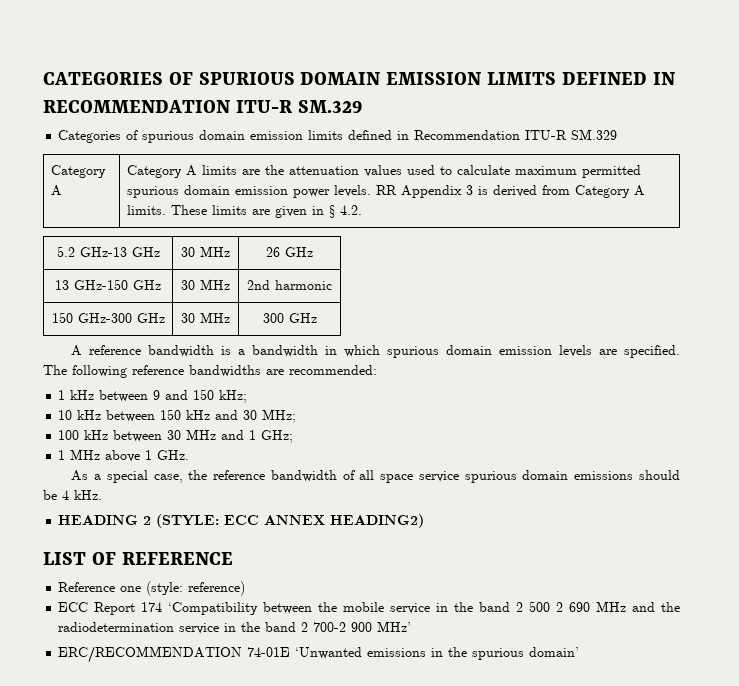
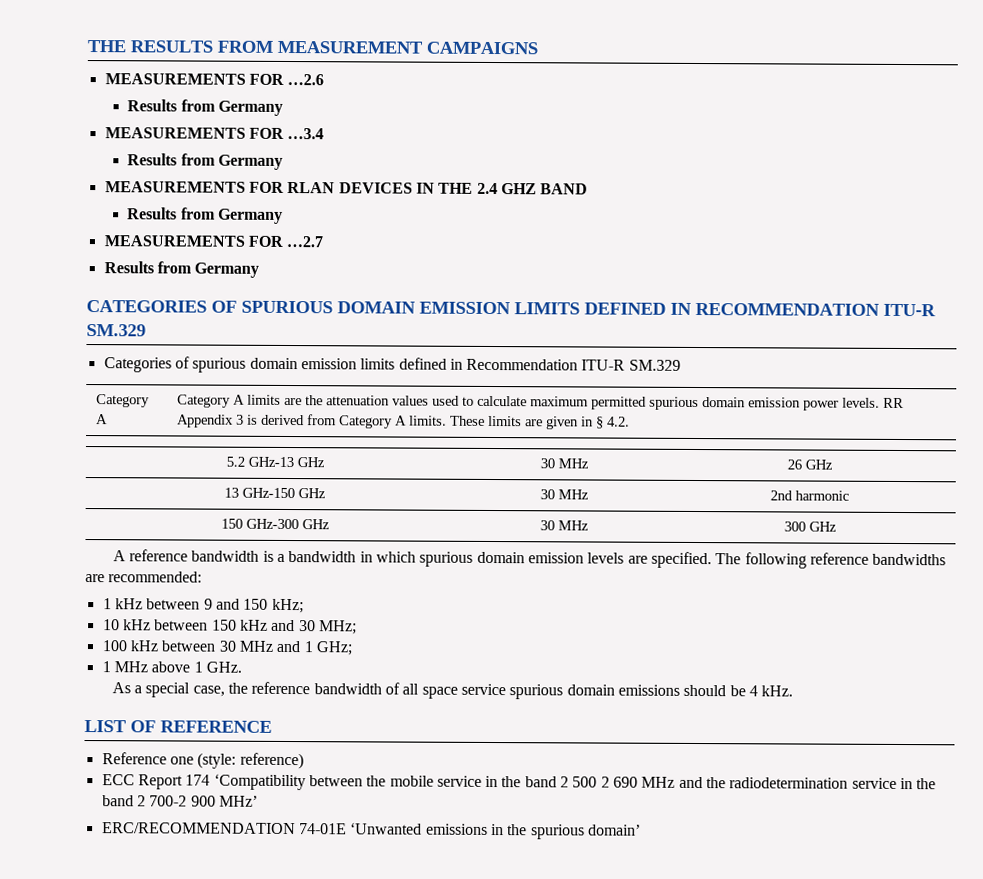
(43, 78) none -> [87,40,538,55] [104,73,325,86] [127,99,284,116] [104,127,325,140] [127,153,284,170] [104,181,589,195] [127,207,284,224] [103,235,324,248] [103,261,260,278] THE RESULTS FROM MEASUREMENT CAMPAIGNS // MEASUREMENTS FOR …2.6 // Results from Germany // MEASUREMENTS FOR …3.4 // Results from Germany // MEASUREMENTS FOR RLAN DEVICES IN THE 2.4 GHZ BAND // Results from Germany // MEASUREMENTS FOR …2.7 // Results from Germany //
[58,514,425,528] // HEADING 2 (STYLE: ECC ANNEX HEADING2) -> (794, 691) none

